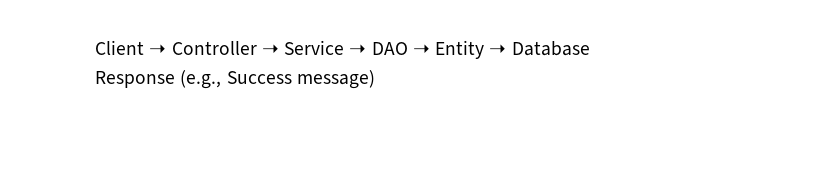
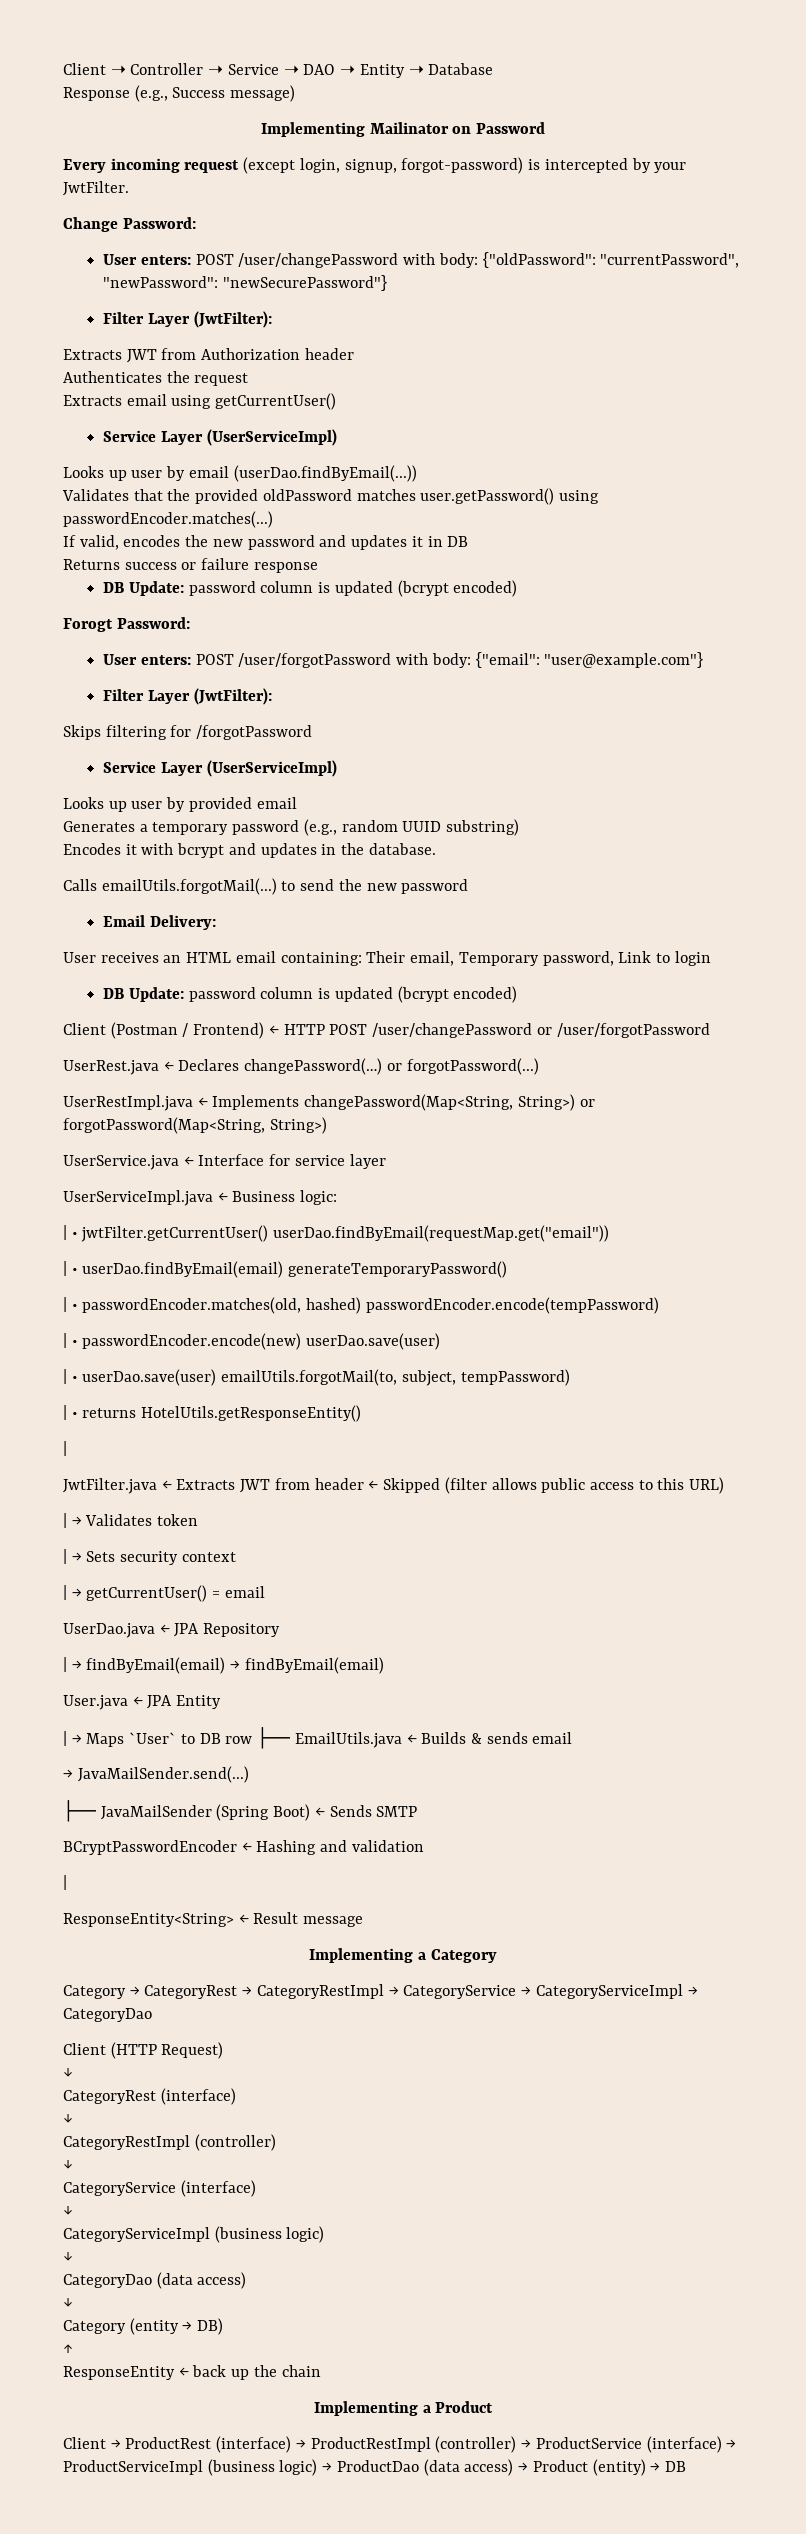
(375, 79) none -> [260,122,546,137] [63,157,687,174] [63,181,129,196] [63,217,196,232] [103,252,740,268] [103,275,387,291] [103,311,272,328] [63,348,354,363] [63,371,249,386] [63,393,337,410] [103,429,337,446] [63,465,417,482] [62,488,600,505] [63,511,273,528] [63,535,469,550] [63,558,318,573] [103,580,518,597] [63,617,190,632] [103,652,704,668] [103,688,272,705] [63,725,313,740] [103,760,337,777] [63,797,297,812] [63,819,520,836] [63,843,436,858] [63,878,469,895] [103,915,216,930] [63,951,711,966] [103,986,518,1003] [63,1022,710,1039] [63,1058,539,1075] [63,1094,595,1111] [63,1117,327,1134] [63,1154,386,1170] [63,1190,338,1206] [63,1225,610,1242] [63,1261,508,1278] [63,1297,659,1314] [63,1333,441,1350] [63,1369,570,1386] [63,1405,362,1422] [63,1441,67,1456] [63,1477,725,1494] [63,1513,199,1528] [63,1549,236,1565] [63,1585,265,1602] [63,1623,281,1638] [63,1657,384,1674] [63,1695,222,1710] [63,1727,573,1749] [63,1766,249,1783] [63,1800,418,1822] [63,1840,424,1855] [63,1875,67,1890] [63,1912,364,1927] [309,1948,497,1963] [63,1984,698,1999] [63,2008,152,2022] [63,2042,224,2059] [63,2068,73,2078] [63,2088,236,2105] [63,2114,73,2124] [63,2134,276,2151] [63,2160,73,2170] [63,2180,256,2197] [63,2206,73,2216] [63,2226,325,2243] [63,2252,73,2262] [63,2272,247,2289] [63,2298,73,2308] [63,2318,224,2335] [63,2344,73,2354] [63,2365,321,2380] [313,2401,494,2416] [63,2436,737,2453] [63,2459,686,2476] // Implementing Mailinator on Password // Every incoming request (except login, signup, forgot-password) is intercepted by your JwtFilter. // Change Password: // User enters: POST /user/changePassword with body: {"oldPassword": "currentPassword", "newPassword": "newSecurePassword"} // Filter Layer (JwtFilter): // Extracts JWT from Authorization header // Authenticates the request // Extracts email using getCurrentUser() // Service Layer (UserServiceImpl) // Looks up user by email (userDao.findByEmail(...)) // Validates that the provided oldPassword matches user.getPassword() using passwordEncoder.matches(...) // If valid, encodes the new password and updates it in DB // Returns success or failure response // DB Update: password column is updated (bcrypt encoded) // Forogt Password: // User enters: POST /user/forgotPassword with body: {"email": "user@example.com"} // Filter Layer (JwtFilter): // Skips filtering for /forgotPassword // Service Layer (UserServiceImpl) // Looks up user by provided email // Generates a temporary password (e.g., random UUID substring) // Encodes it with bcrypt and updates in the database. // Calls emailUtils.forgotMail(...) to send the new password // Email Delivery: // User receives an HTML email containing: Their email, Temporary password, Link to login // DB Update: password column is updated (bcrypt encoded) // Client (Postman / Frontend) ← HTTP POST /user/changePassword or /user/forgotPassword // UserRest.java ← Declares changePassword(…) or forgotPassword(...) // UserRestImpl.java ← Implements changePassword(Map<String, String>) or forgotPassword(Map<String, String>) // UserService.java ← Interface for service layer // UserServiceImpl.java ← Business logic: // | • jwtFilter.getCurrentUser() userDao.findByEmail(requestMap.get("email")) // | • userDao.findByEmail(email) generateTemporaryPassword() // | • passwordEncoder.matches(old, hashed) passwordEncoder.encode(tempPassword) // | • passwordEncoder.encode(new) userDao.save(user) // | • userDao.save(user) emailUtils.forgotMail(to, subject, tempPassword) // | • returns HotelUtils.getResponseEntity() // | // JwtFilter.java ← Extracts JWT from header ← Skipped (filter allows public access to this URL) // | → Validates token // | → Sets security context // | → getCurrentUser() = email // UserDao.java ← JPA Repository // | → findByEmail(email) → findByEmail(email) // User.java ← JPA Entity // | → Maps `User` to DB row ├── EmailUtils.java ← Builds & sends email // → JavaMailSender.send(...) // ├── JavaMailSender (Spring Boot) ← Sends SMTP // BCryptPasswordEncoder ← Hashing and validation // | // ResponseEntity<String> ← Result message // Implementing a Category // Category → CategoryRest → CategoryRestImpl → CategoryService → CategoryServiceImpl → CategoryDao // Client (HTTP Request) // ↓ // CategoryRest (interface) // ↓ // CategoryRestImpl (controller) // ↓ // CategoryService (interface) // ↓ // CategoryServiceImpl (business logic) // ↓ // CategoryDao (data access) // ↓ // Category (entity → DB) // ↑ // ResponseEntity ← back up the chain // Implementing a Product // Client → ProductRest (interface) → ProductRestImpl (controller) → ProductService (interface) → ProductServiceImpl (business logic) → ProductDao (data access) → Product (entity) → DB

